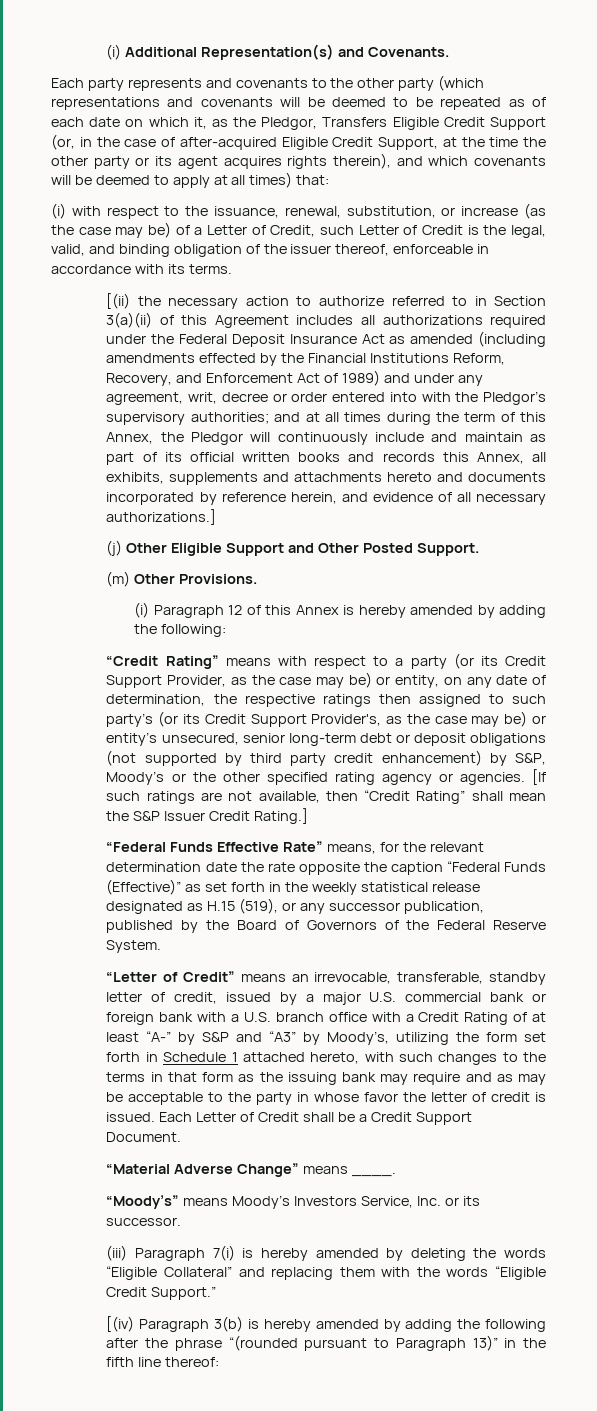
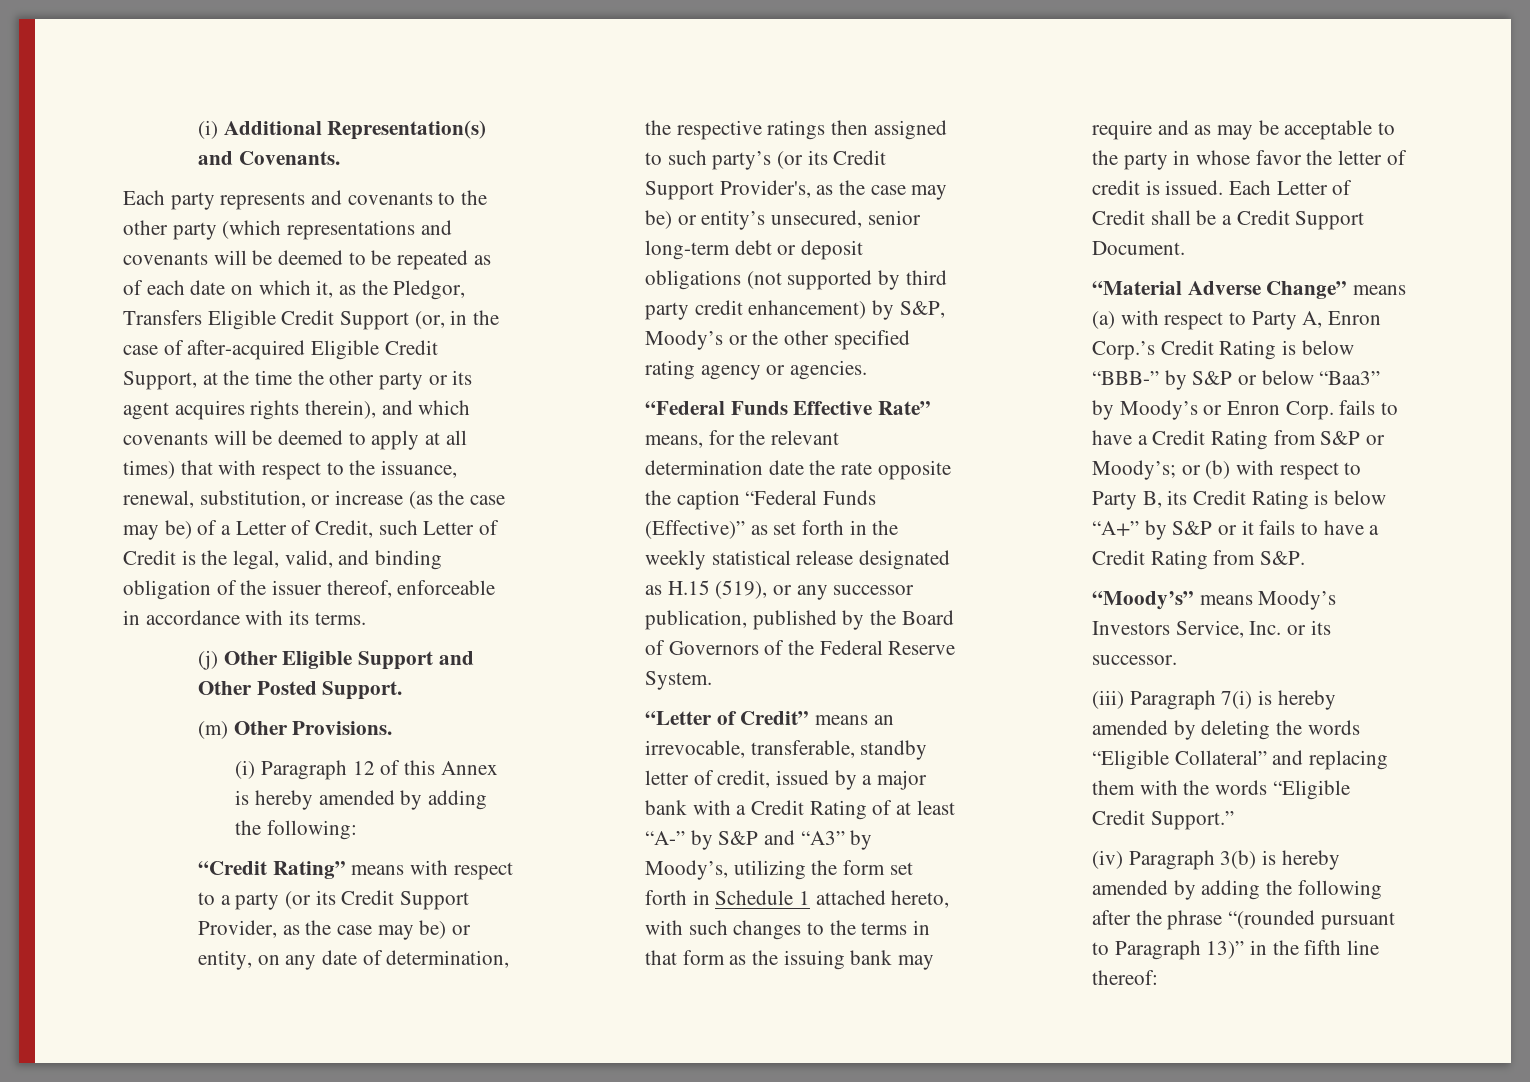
[296,175,330,185] [51,203,66,219] that: // (i) -> [180,460,213,475] that
[106,293,546,309] [106,312,546,328] [106,331,547,347] [106,353,505,366] [106,370,483,386] [106,391,546,405] [106,412,547,425] [106,432,547,445] [106,452,547,465] [106,472,546,485] [106,492,547,505] [106,509,217,525] // [(ii) the necessary action to authorize referred to in Section 3(a)(ii) of this Agreement includes all authorizations required under the Federal Deposit Insurance Act as amended (including amendments effected by the Financial Institutions Reform, Recovery, and Enforcement Act of 1989) and under any agreement, writ, decree or order entered into with the Pledgor’s supervisory authorities; and at all times during the term of this Annex, the Pledgor will continuously include and maintain as part of its official written books and records this Annex, all exhibits, supplements and attachments hereto and documents incorporated by reference herein, and evidence of all necessary authorizations.] -> (366, 618) none
[532,769,547,785] [106,790,547,804] [106,808,309,824] [If such ratings are not available, then “Credit Rating” shall mean the S&P Issuer Credit Rating.] -> (867, 370) none
[369,992,547,1002] [106,1012,367,1025] U.S. commercial bank or foreign bank with a U.S. branch office -> [644,800,687,815] bank
[352,1172,397,1177] ____. -> [1091,310,1381,330] [1091,340,1354,360] [1091,370,1381,390] [1091,400,1398,420] [1091,430,1385,450] [1091,460,1362,480] [1091,490,1386,510] [1091,520,1380,540] [1091,550,1305,570] (a) with respect to Party A, Enron Corp.’s Credit Rating is below “BBB-” by S&P or below “Baa3” by Moody’s or Enron Corp. fails to have a Credit Rating from S&P or Moody’s; or (b) with respect to Party B, its Credit Rating is below “A+” by S&P or it fails to have a Credit Rating from S&P.
[106,1316,135,1332] [(iv) -> [1091,850,1123,869] (iv)

